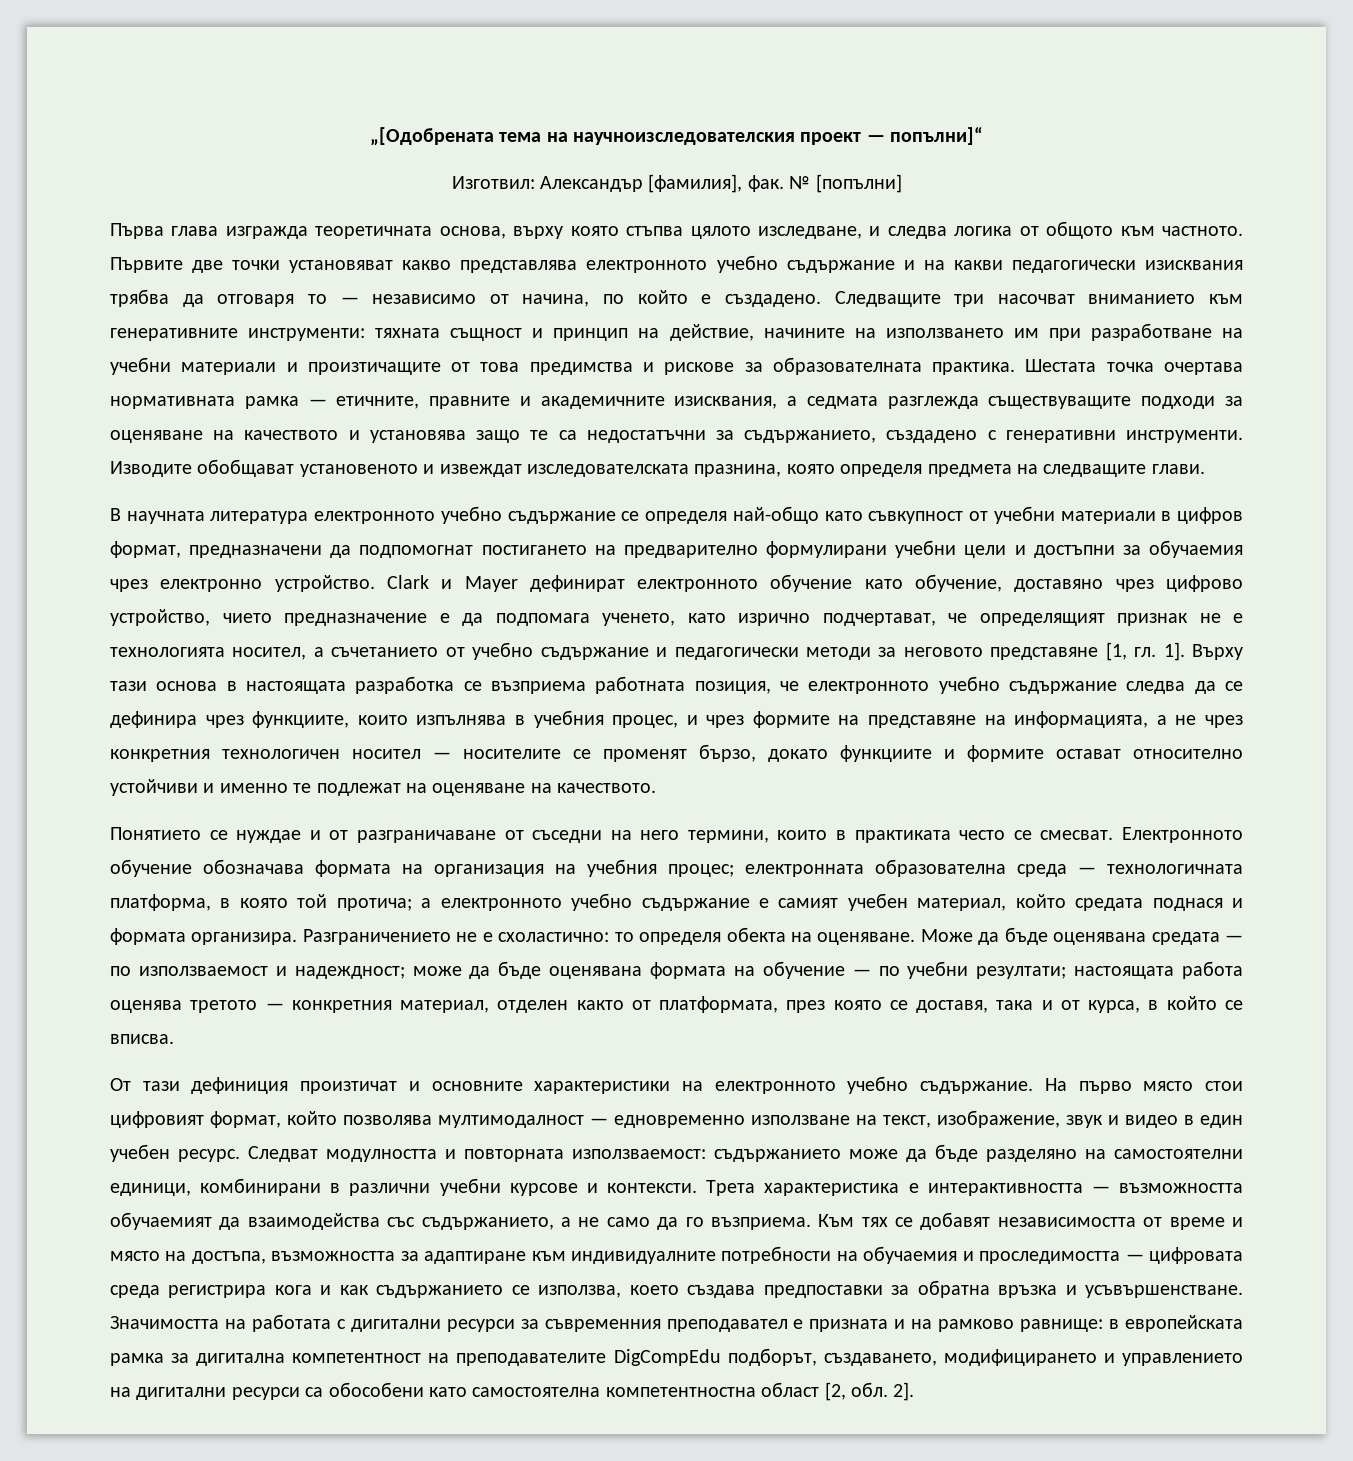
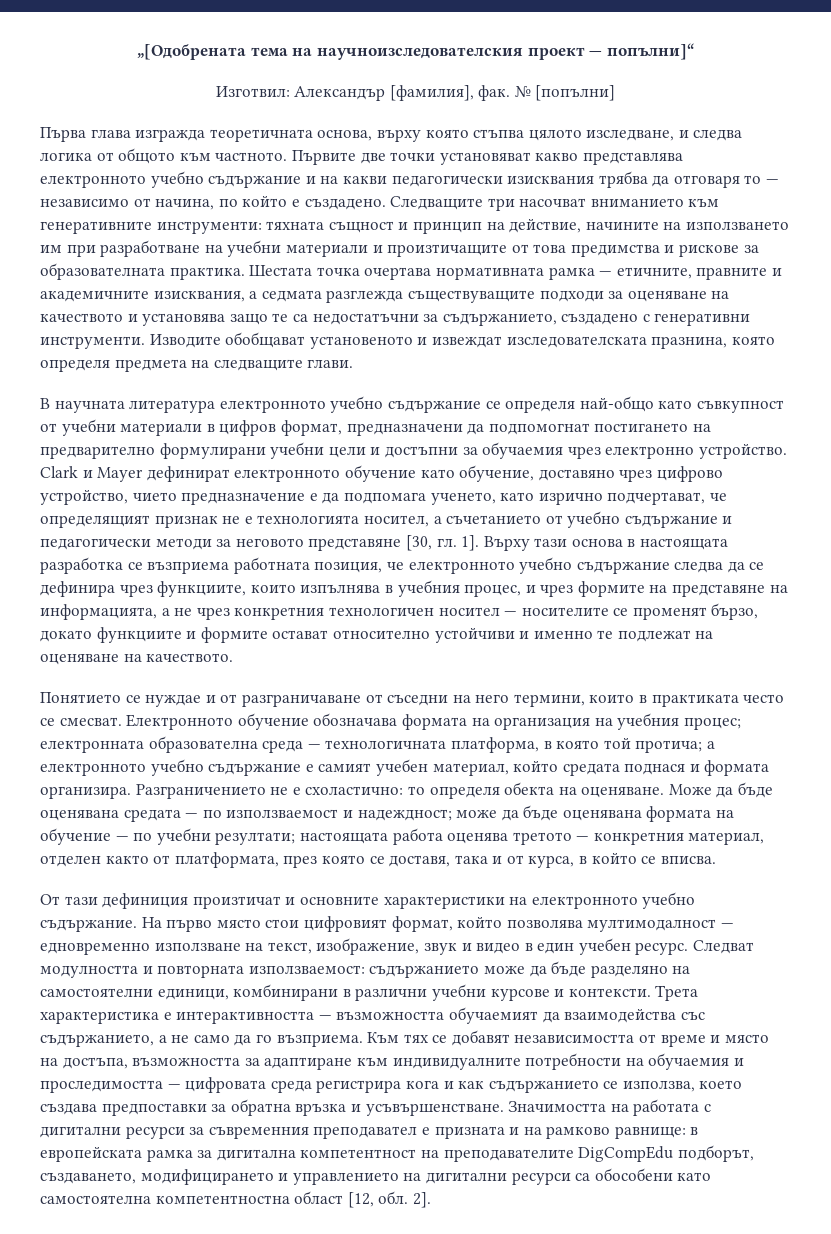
[1105,642,1127,661] [1, -> [405,535,432,551] [30,
[824,1382,846,1401] [2, -> [347,1192,374,1208] [12,

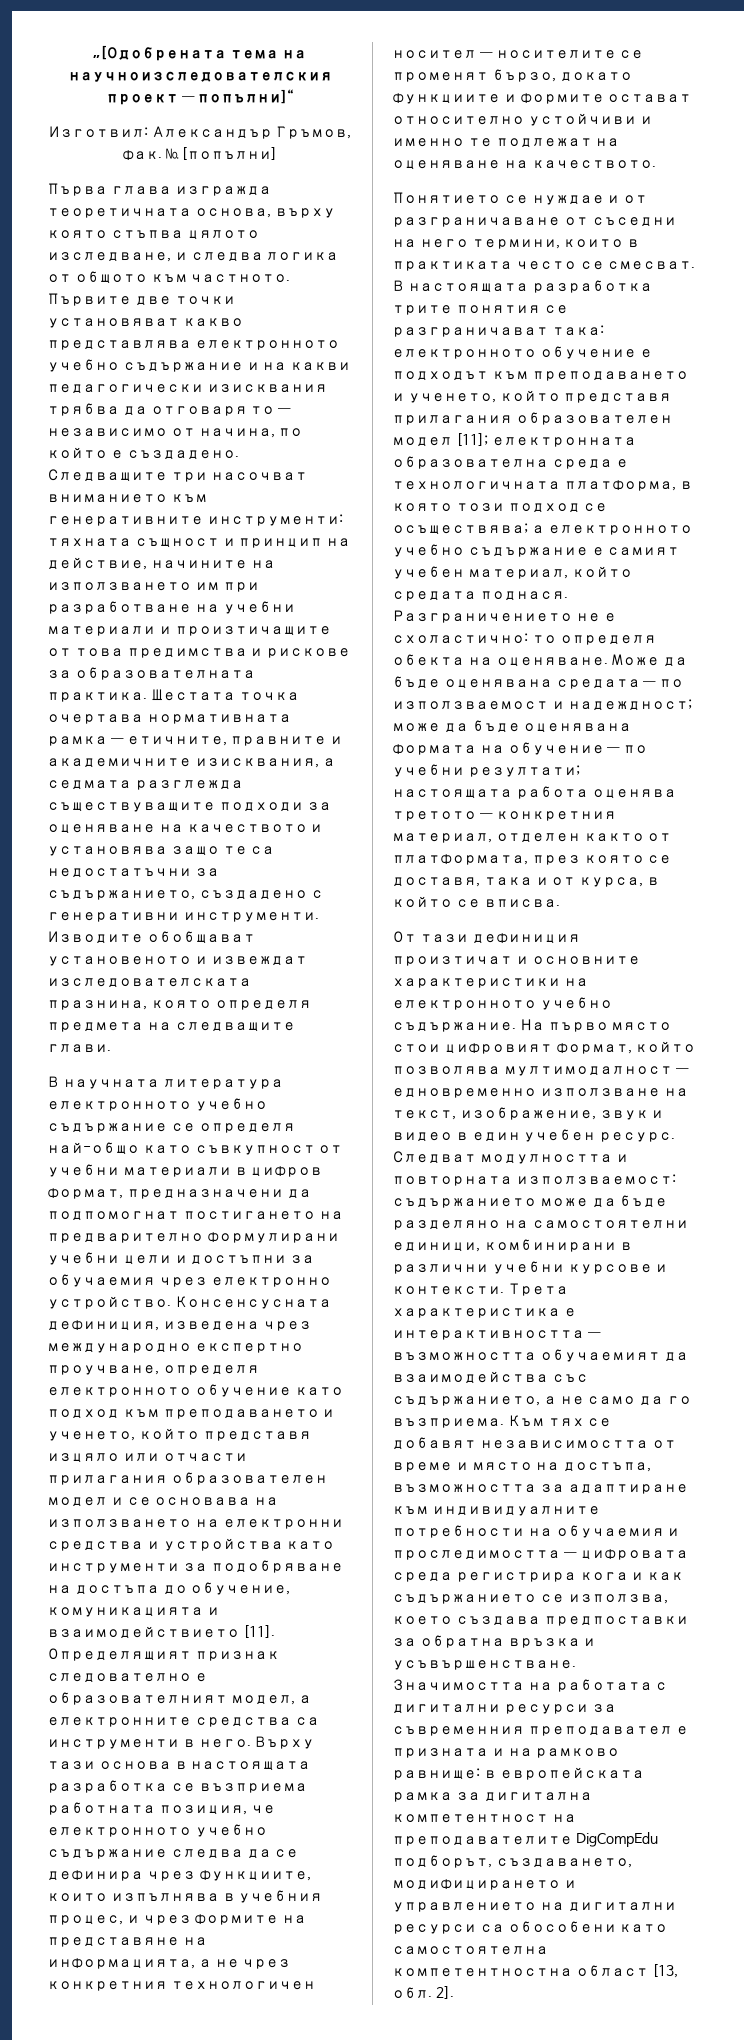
[389,85,474,101] [фамилия], -> [275,126,352,139] Гръмов,
[40,465,723,482] [40,489,727,505] [40,511,733,528] [40,535,480,551] Clark и Mayer дефинират електронното обучение като обучение, доставяно чрез цифрово устройство, чието предназначение е да подпомага ученето, като изрично подчертават, че определящият признак не е технологията носител, а съчетанието от учебно съдържание и педагогически методи за неговото представяне [30, гл. 1]. -> [174,1296,331,1309] [47,1320,311,1331] [47,1343,303,1353] [47,1365,259,1375] [47,1384,343,1397] [47,1409,335,1419] [47,1428,311,1441] [47,1453,247,1463] [47,1472,327,1485] [47,1497,279,1507] [47,1519,343,1529] [47,1538,335,1551] [47,1560,343,1573] [47,1582,291,1595] [47,1607,219,1617] [47,1625,275,1639] [47,1648,279,1661] [47,1673,207,1683] [47,1692,311,1705] [47,1717,319,1727] [47,1739,251,1749] Консенсусната дефиниция, изведена чрез международно експертно проучване, определя електронното обучение като подход към преподаването и ученето, който представя изцяло или отчасти прилагания образователен модел и се основава на използването на електронни средства и устройства като инструменти за подобряване на достъпа до обучение, комуникацията и взаимодействието [11]. Определящият признак следователно е образователният модел, а електронните средства са инструменти в него.
[126,713,741,730] Електронното обучение обозначава формата на организация на учебния процес; -> [392,280,652,293] [392,305,568,315] [392,325,604,337] [392,346,652,359] [392,371,688,381] [392,390,672,403] [392,412,672,425] [392,433,488,447] В настоящата разработка трите понятия се разграничават така: електронното обучение е подходът към преподаването и ученето, който представя прилагания образователен модел [11];
[307,744,321,749] — -> [615,459,628,468] е
[603,737,703,753] той протича; -> [455,503,608,513] [392,523,528,535] този подход се осъществява;
[624,760,770,776] [40,786,131,799] поднася и формата организира. -> [479,591,568,601] поднася.
[347,1192,374,1208] [12, -> [651,1964,678,1978] [13,

